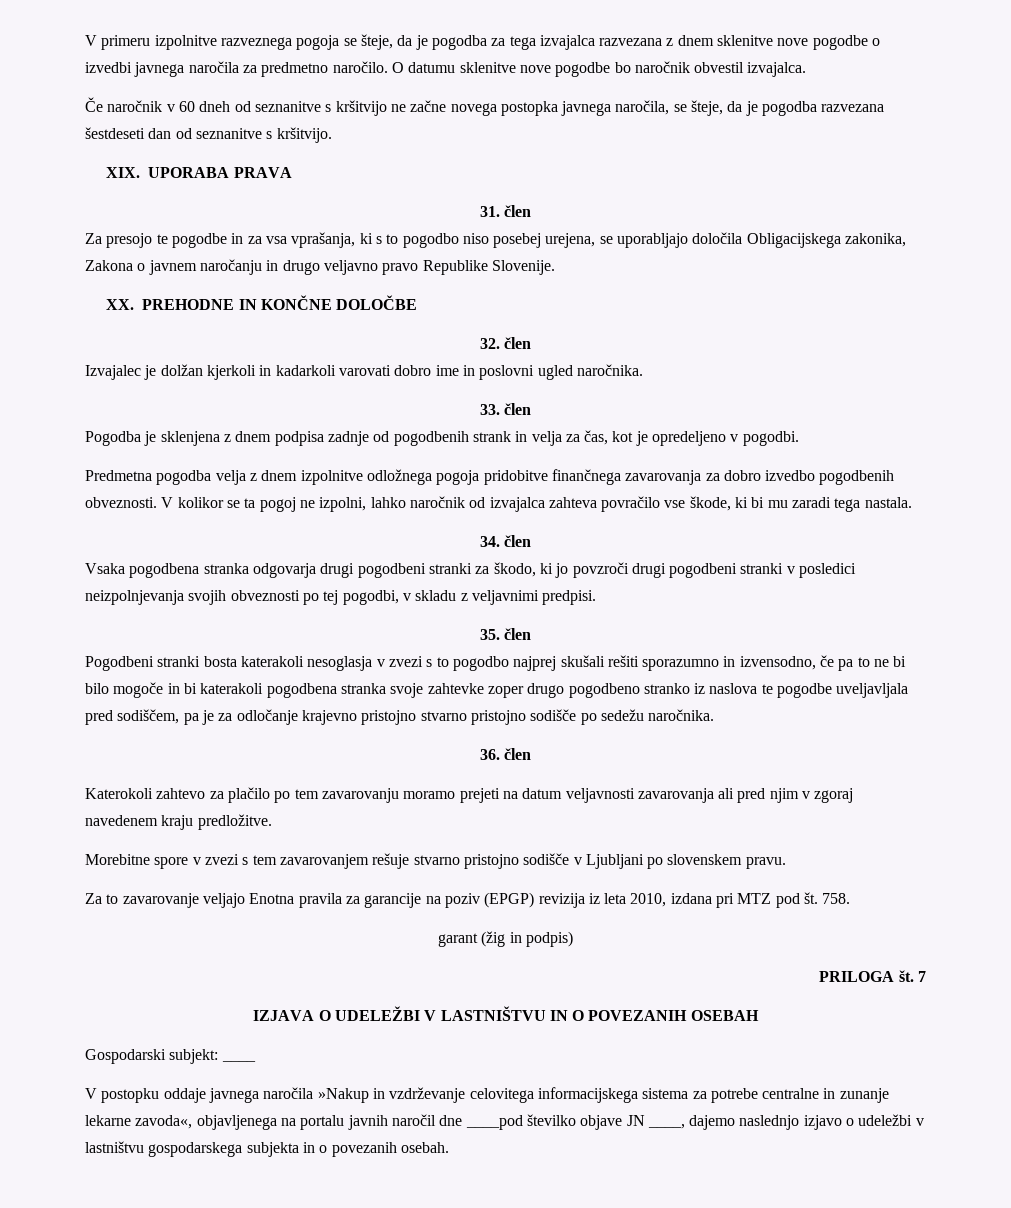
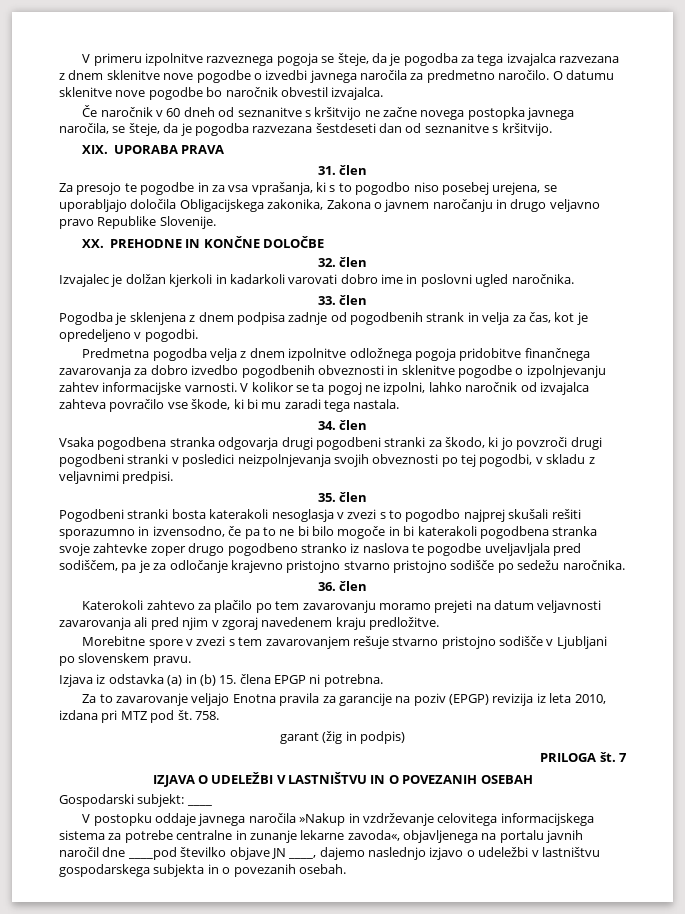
[85,497,157,508] obveznosti. -> [317,365,606,378] [59,382,237,395] obveznosti in sklenitve pogodbe o izpolnjevanju zahtev informacijske varnosti.
(786, 863) none -> [59,674,383,687] // Izjava iz odstavka (a) in (b) 15. člena EPGP ni potrebna.

